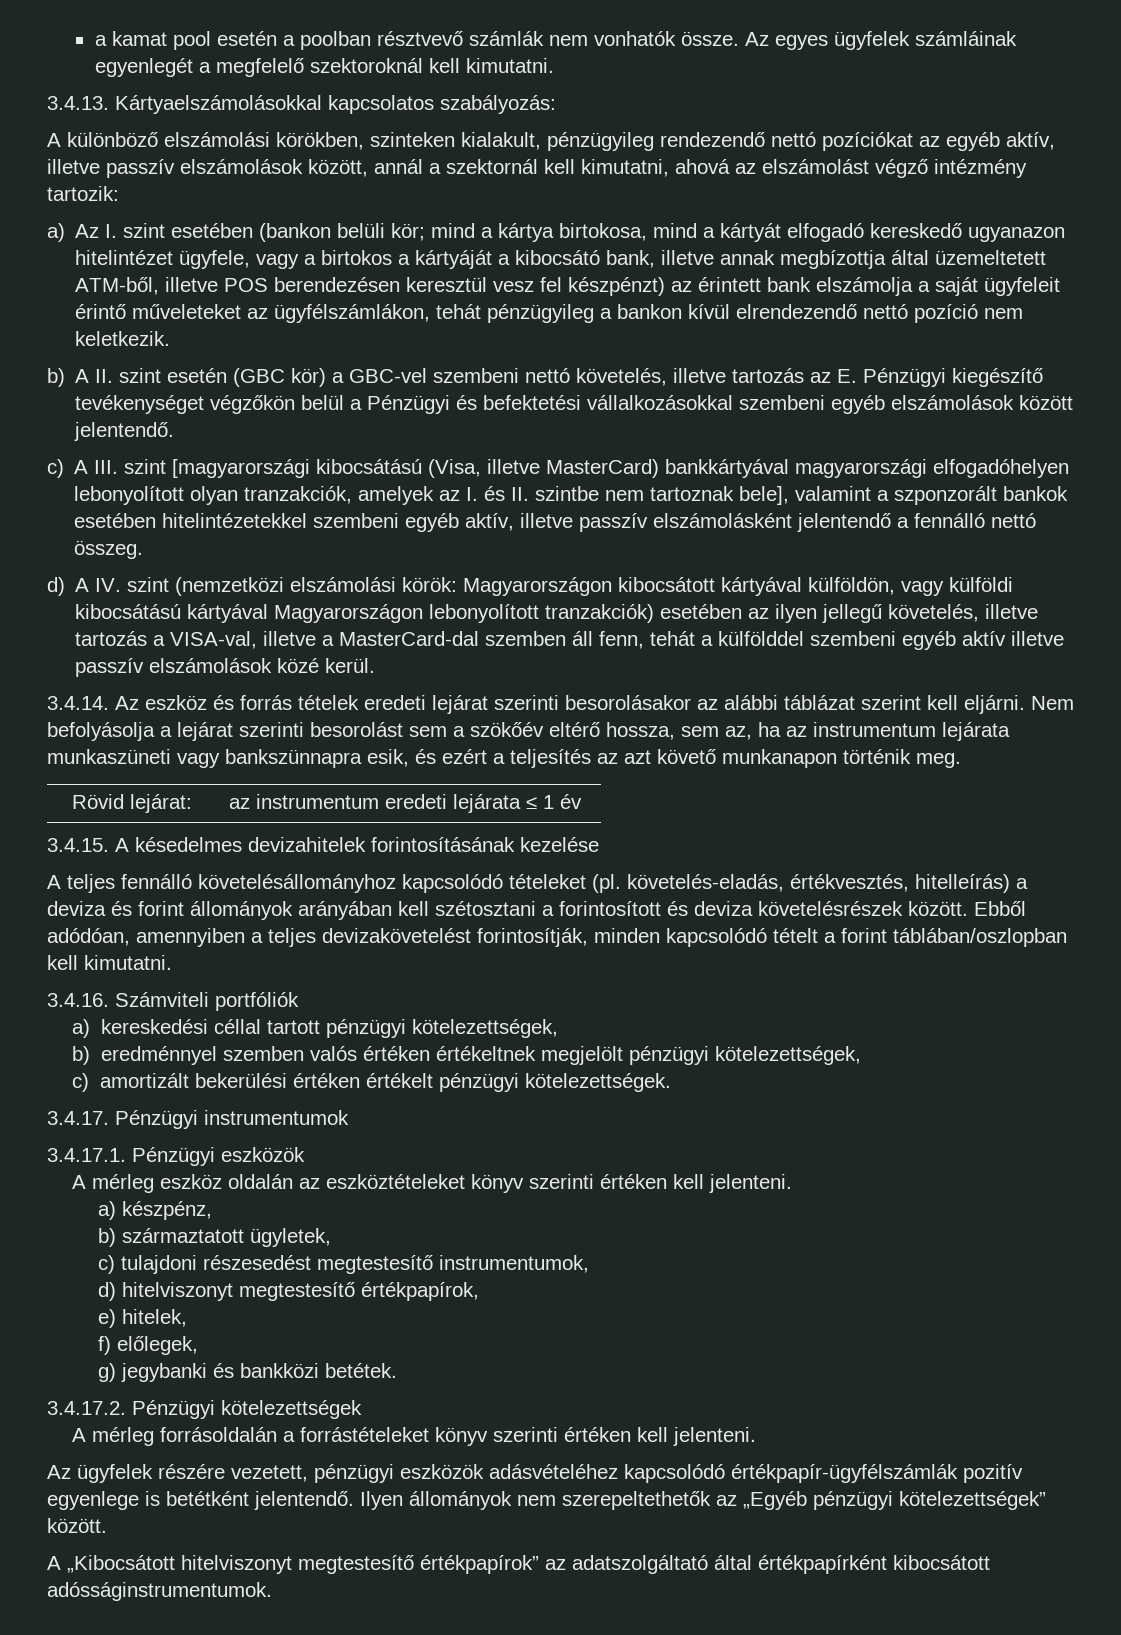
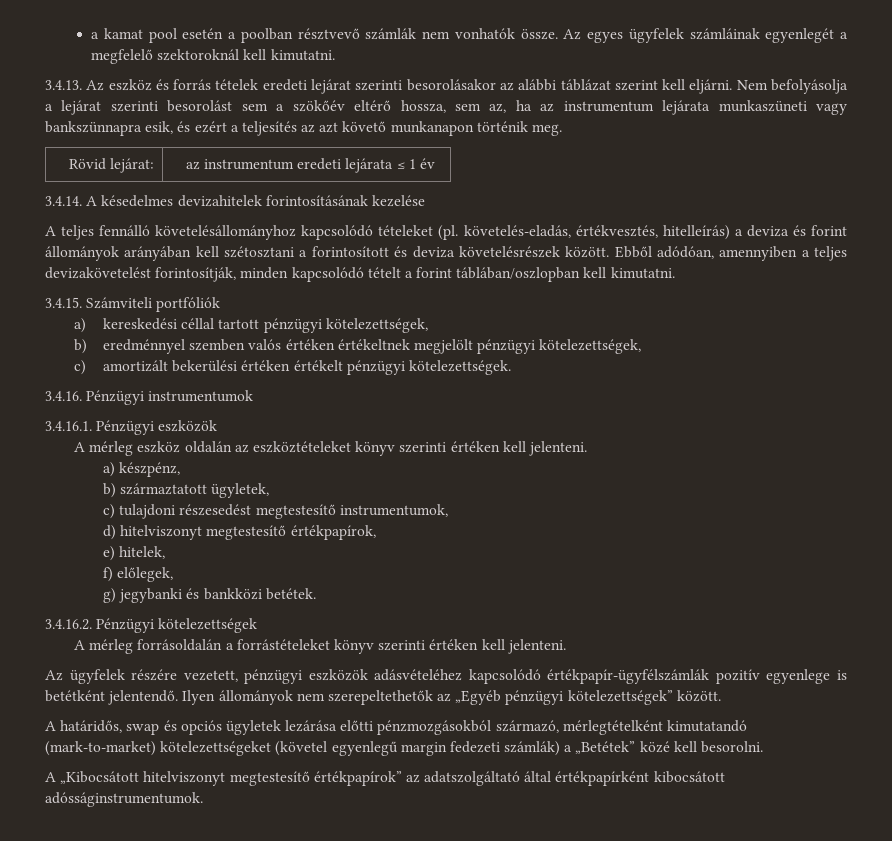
[115,95,556,114] [47,132,1055,151] [47,159,1027,178] [47,186,119,201] [47,223,1066,242] [75,250,1047,269] [75,277,1061,296] [75,304,1024,323] [75,331,171,346] [47,368,1044,387] [75,395,1074,414] [74,422,175,441] [47,459,1070,478] [74,486,1069,505] [74,513,1037,532] [74,540,144,559] [47,577,1014,596] [75,604,1039,623] [75,631,1065,650] [75,658,376,677] [47,696,109,710] Kártyaelszámolásokkal kapcsolatos szabályozás: // A különböző elszámolási körökben, szinteken kialakult, pénzügyileg rendezendő nettó pozíciókat az egyéb aktív, illetve passzív elszámolások között, annál a szektornál kell kimutatni, ahová az elszámolást végző intézmény tartozik: // a) Az I. szint esetében (bankon belüli kör; mind a kártya birtokosa, mind a kártyát elfogadó kereskedő ugyanazon hitelintézet ügyfele, vagy a birtokos a kártyáját a kibocsátó bank, illetve annak megbízottja által üzemeltetett ATM-ből, illetve POS berendezésen keresztül vesz fel készpénzt) az érintett bank elszámolja a saját ügyfeleit érintő műveleteket az ügyfélszámlákon, tehát pénzügyileg a bankon kívül elrendezendő nettó pozíció nem keletkezik. // b) A II. szint esetén (GBC kör) a GBC-vel szembeni nettó követelés, illetve tartozás az E. Pénzügyi kiegészítő tevékenységet végzőkön belül a Pénzügyi és befektetési vállalkozásokkal szembeni egyéb elszámolások között jelentendő. // c) A III. szint [magyarországi kibocsátású (Visa, illetve MasterCard) bankkártyával magyarországi elfogadóhelyen lebonyolított olyan tranzakciók, amelyek az I. és II. szintbe nem tartoznak bele], valamint a szponzorált bankok esetében hitelintézetekkel szembeni egyéb aktív, illetve passzív elszámolásként jelentendő a fennálló nettó összeg. // d) A IV. szint (nemzetközi elszámolási körök: Magyarországon kibocsátott kártyával külföldön, vagy külföldi kibocsátású kártyával Magyarországon lebonyolított tranzakciók) esetében az ilyen jellegű követelés, illetve tartozás a VISA-val, illetve a MasterCard-dal szemben áll fenn, tehát a külfölddel szembeni egyéb aktív illetve passzív elszámolások közé kerül. // 3.4.14. -> (82, 85) none
[47,838,109,852] 3.4.15. -> [45,196,82,206] 3.4.14.
[47,993,109,1007] 3.4.16. -> [45,297,82,308] 3.4.15.
[47,1111,109,1125] 3.4.17. -> [45,391,82,401] 3.4.16.
[47,1148,126,1162] 3.4.17.1. -> [45,421,92,431] 3.4.16.1.
[47,1401,126,1415] 3.4.17.2. -> [45,619,92,630] 3.4.16.2.
(107, 1525) none -> [45,720,748,735] [45,741,764,756] // A határidős, swap és opciós ügyletek lezárása előtti pénzmozgásokból származó, mérlegtételként kimutatandó (mark-to-market) kötelezettségeket (követel egyenlegű margin fedezeti számlák) a „Betétek” közé kell besorolni.

